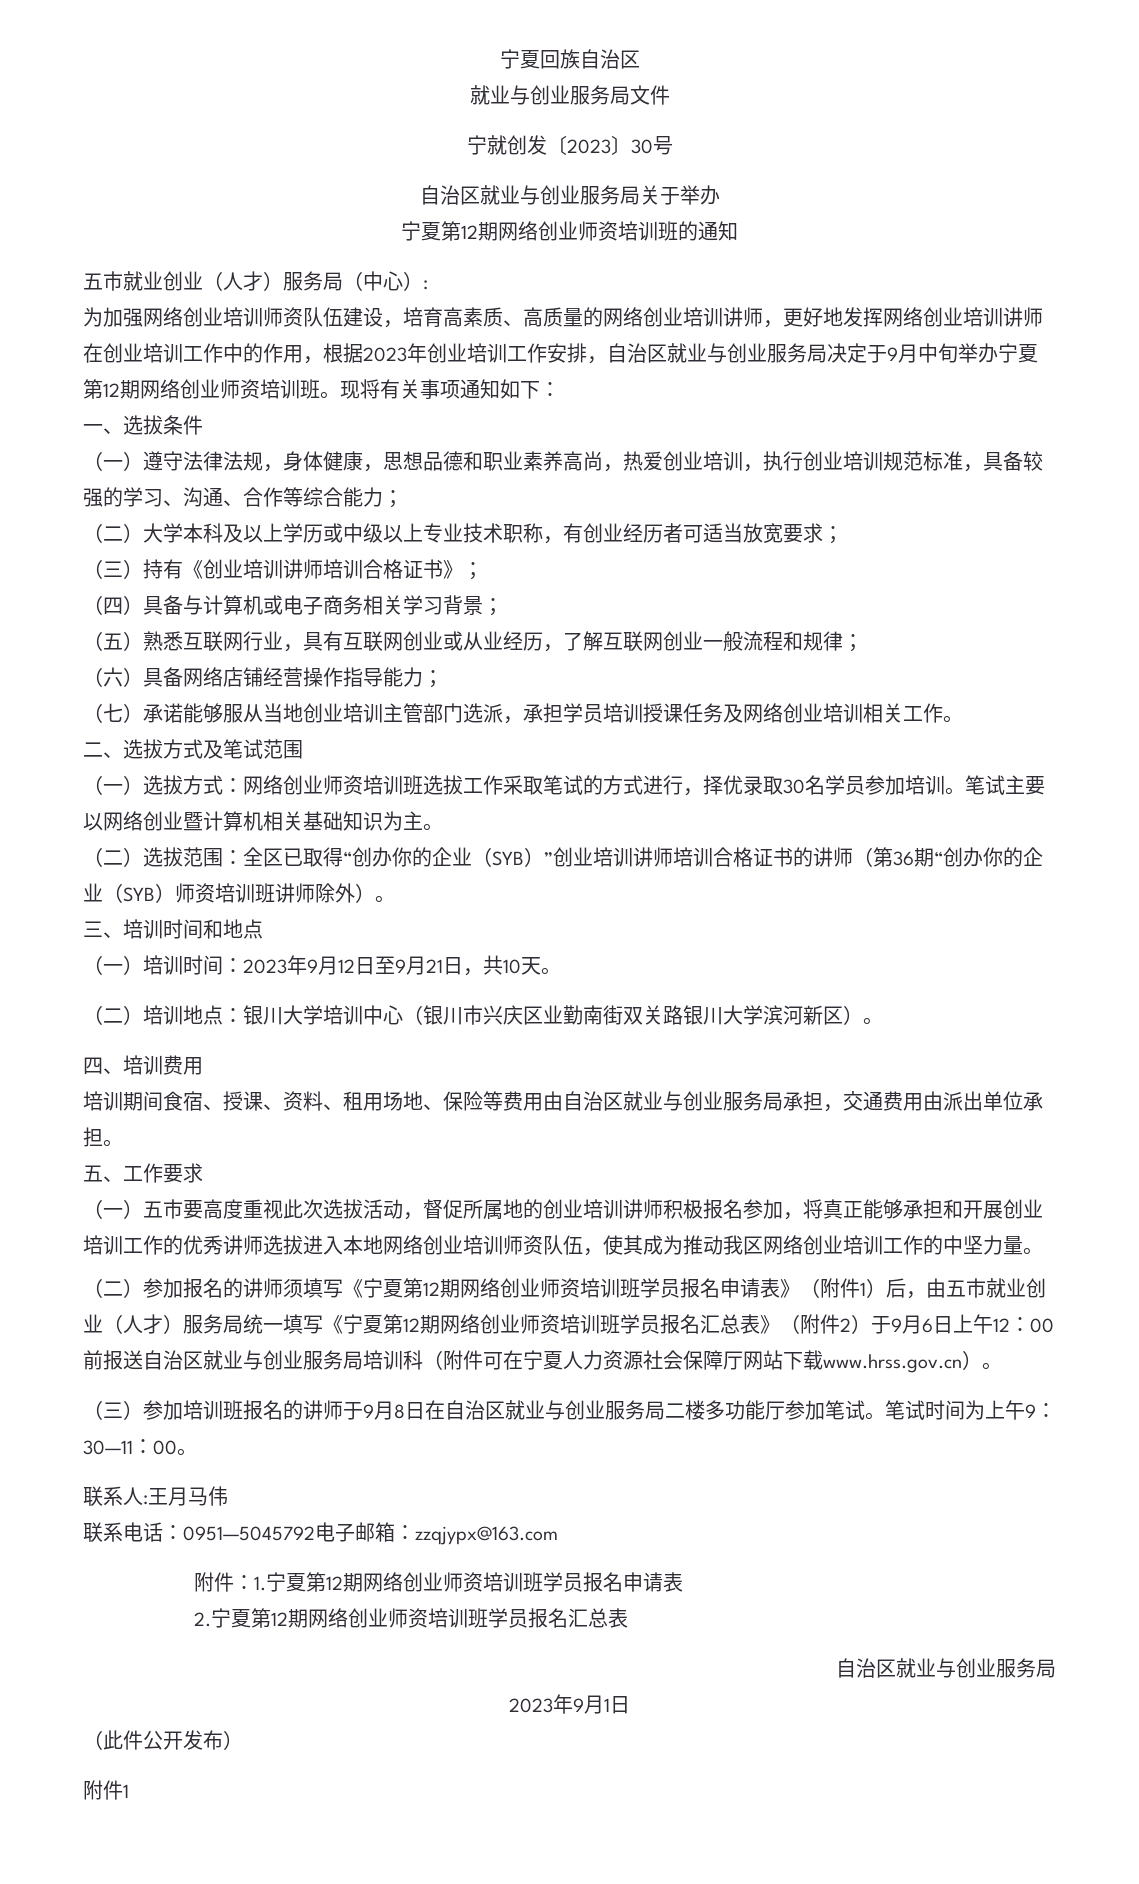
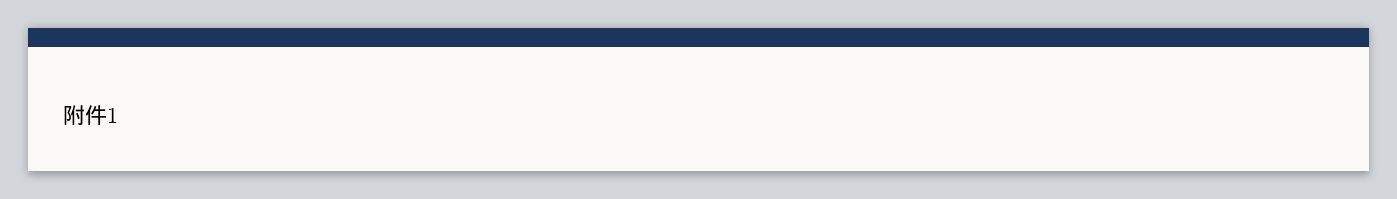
[499,49,640,69] [469,85,670,105] [466,135,673,155] [419,185,720,205] [401,221,738,241] [83,271,428,291] [83,307,1043,328] [83,343,1038,364] [83,379,560,399] [83,415,203,435] [83,451,1043,472] [83,487,403,508] [83,523,843,544] [83,559,483,580] [83,595,503,616] [83,631,863,652] [83,667,443,688] [83,703,963,724] [83,739,303,759] [83,775,1045,796] [83,811,443,831] [83,847,1043,867] [83,883,395,903] [83,919,263,939] [83,955,561,976] [83,1005,883,1025] [83,1055,203,1075] [83,1091,1043,1112] [83,1127,123,1147] [83,1163,203,1183] [83,1199,1043,1220] [83,1235,1043,1256] [83,1278,1046,1299] [83,1314,1054,1334] [83,1350,1002,1373] [83,1400,1056,1420] [83,1439,197,1456] [83,1486,228,1507] [83,1522,558,1545] [194,1572,684,1592] [194,1608,629,1628] [836,1658,1056,1678] [509,1694,630,1714] [83,1730,243,1750] 宁夏回族自治区 // 就业与创业服务局文件 // 宁就创发〔2023〕30号 // 自治区就业与创业服务局关于举办 // 宁夏第12期网络创业师资培训班的通知 // 五市就业创业（人才）服务局（中心）: // 为加强网络创业培训师资队伍建设，培育高素质、高质量的网络创业培训讲师，更好地发挥网络创业培训讲师在创业培训工作中的作用，根据2023年创业培训工作安排，自治区就业与创业服务局决定于9月中旬举办宁夏第12期网络创业师资培训班。现将有关事项通知如下： // 一、选拔条件 // （一）遵守法律法规，身体健康，思想品德和职业素养高尚，热爱创业培训，执行创业培训规范标准，具备较强的学习、沟通、合作等综合能力； // （二）大学本科及以上学历或中级以上专业技术职称，有创业经历者可适当放宽要求； // （三）持有《创业培训讲师培训合格证书》； // （四）具备与计算机或电子商务相关学习背景； // （五）熟悉互联网行业，具有互联网创业或从业经历，了解互联网创业一般流程和规律； // （六）具备网络店铺经营操作指导能力； // （七）承诺能够服从当地创业培训主管部门选派，承担学员培训授课任务及网络创业培训相关工作。 // 二、选拔方式及笔试范围 // （一）选拔方式：网络创业师资培训班选拔工作采取笔试的方式进行，择优录取30名学员参加培训。笔试主要以网络创业暨计算机相关基础知识为主。 // （二）选拔范围：全区已取得“创办你的企业（SYB）”创业培训讲师培训合格证书的讲师（第36期“创办你的企业（SYB）师资培训班讲师除外）。 // 三、培训时间和地点 // （一）培训时间：2023年9月12日至9月21日，共10天。 // （二）培训地点：银川大学培训中心（银川市兴庆区业勤南街双关路银川大学滨河新区）。 // 四、培训费用 // 培训期间食宿、授课、资料、租用场地、保险等费用由自治区就业与创业服务局承担，交通费用由派出单位承担。 // 五、工作要求 // （一）五市要高度重视此次选拔活动，督促所属地的创业培训讲师积极报名参加，将真正能够承担和开展创业培训工作的优秀讲师选拔进入本地网络创业培训师资队伍，使其成为推动我区网络创业培训工作的中坚力量。 // （二）参加报名的讲师须填写《宁夏第12期网络创业师资培训班学员报名申请表》（附件1）后，由五市就业创业（人才）服务局统一填写《宁夏第12期网络创业师资培训班学员报名汇总表》（附件2）于9月6日上午12：00前报送自治区就业与创业服务局培训科（附件可在宁夏人力资源社会保障厅网站下载www.hrss.gov.cn）。 // （三）参加培训班报名的讲师于9月8日在自治区就业与创业服务局二楼多功能厅参加笔试。笔试时间为上午9：30—11：00。 // 联系人:王月马伟 // 联系电话：0951—5045792电子邮箱：zzqjypx@163.com // 附件：1.宁夏第12期网络创业师资培训班学员报名申请表 // 2.宁夏第12期网络创业师资培训班学员报名汇总表 // 自治区就业与创业服务局 // 2023年9月1日 // （此件公开发布） // -> (63, 115) none

